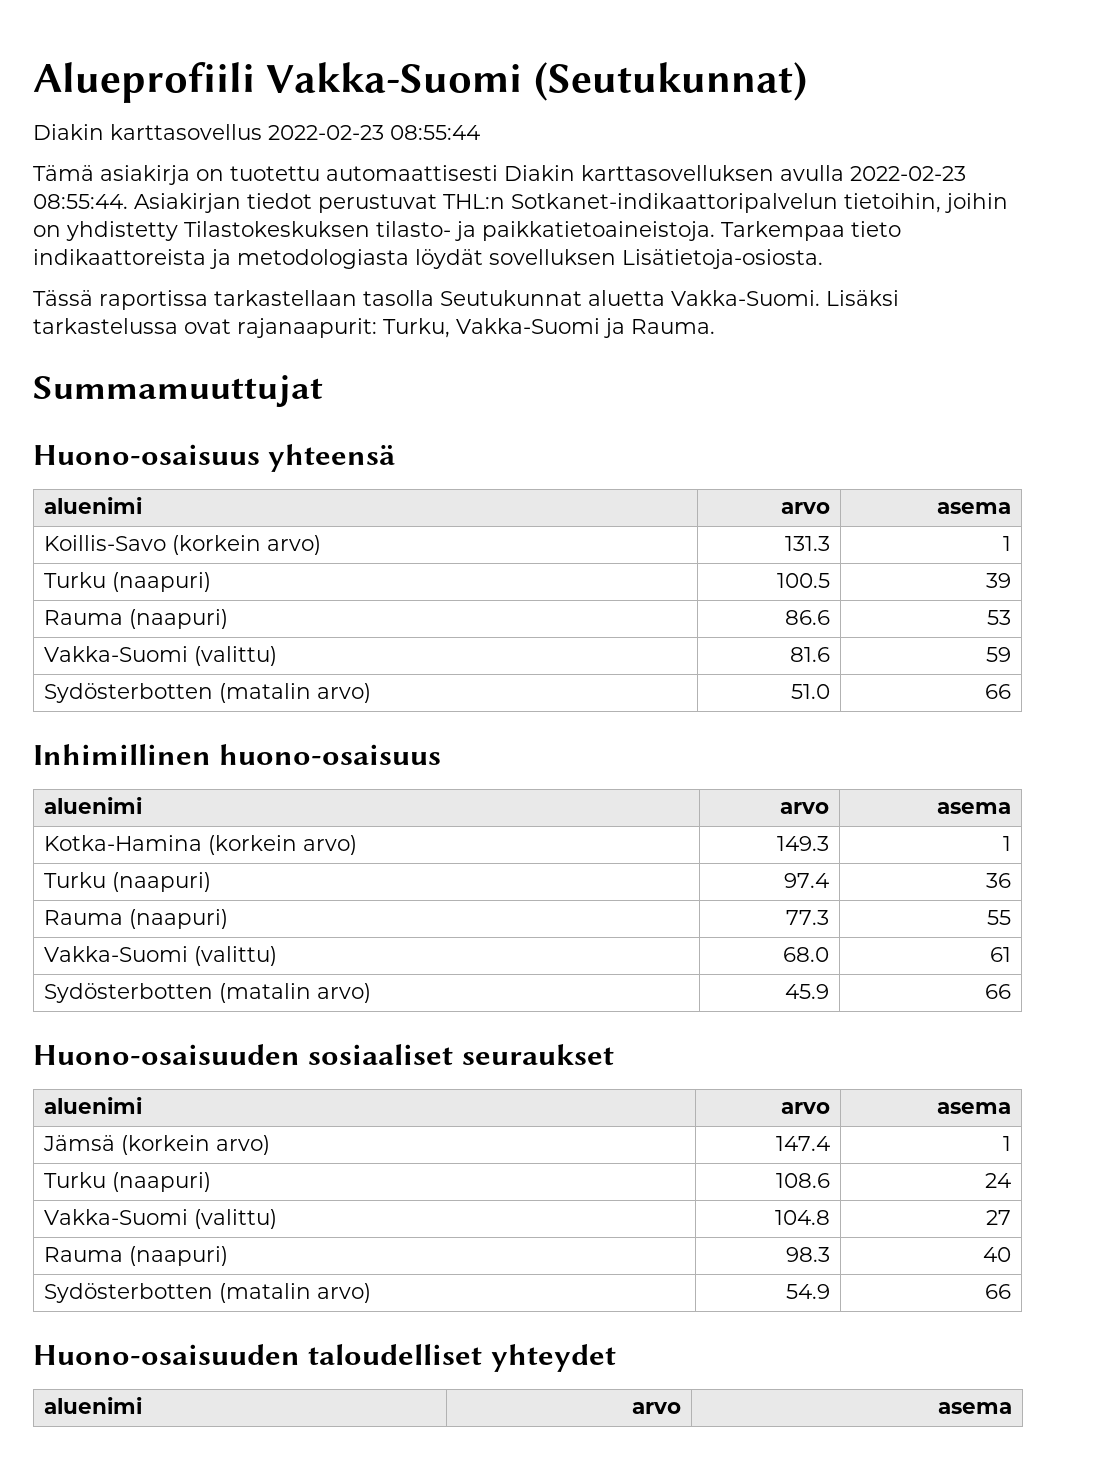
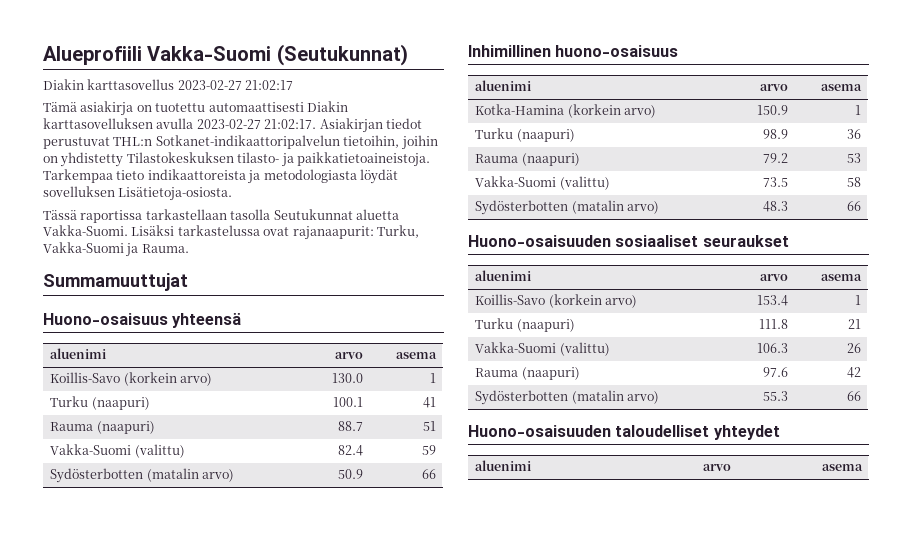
[268,125,480,140] 2022-02-23 08:55:44 -> [177,80,294,90] 2023-02-27 21:02:17
[850,166,966,181] [33,194,128,209] 2022-02-23 08:55:44. -> [196,119,317,129] 2023-02-27 21:02:17.
[785,536,831,551] [1003,536,1012,551] [43,572,211,592] [777,573,831,588] [986,573,1012,588] [43,609,228,629] [785,610,831,625] [987,610,1012,625] [43,646,277,666] [790,647,831,662] 131.3 | 1 // Turku (naapuri) | 100.5 | 39 // Rauma (naapuri) | 86.6 | 53 // Vakka-Suomi (valittu) | 81.6 -> [331,373,363,383] [429,373,436,383] [50,396,150,410] [332,397,363,407] [422,397,436,408] [50,421,155,434] [337,421,363,431] [422,421,436,431] [50,444,185,458] [337,445,363,456] 130.0 | 1 // Turku (naapuri) | 100.1 | 41 // Rauma (naapuri) | 88.7 | 51 // Vakka-Suomi (valittu) | 82.4
[791,684,831,699] 51.0 -> [337,469,363,479] 50.9
[777,836,830,851] [1003,836,1012,851] [43,872,211,892] [784,873,830,888] 149.3 | 1 // Turku (naapuri) | 97.4 -> [756,105,788,115] [854,105,861,115] [475,128,575,142] [762,129,788,139] 150.9 | 1 // Turku (naapuri) | 98.9
[786,910,830,925] [987,910,1012,925] [43,946,277,966] [783,947,830,962] [990,947,1012,962] [43,983,371,1003] [785,984,830,999] 77.3 | 55 // Vakka-Suomi (valittu) | 68.0 | 61 // Sydösterbotten (matalin arvo) | 45.9 -> [762,153,788,163] [846,153,861,163] [475,176,610,190] [762,177,788,187] [846,177,861,187] [475,200,660,215] [762,201,788,212] 79.2 | 53 // Vakka-Suomi (valittu) | 73.5 | 58 // Sydösterbotten (matalin arvo) | 48.3
[42,1135,270,1155] [776,1136,831,1151] [1003,1136,1012,1151] [43,1172,211,1192] [776,1173,831,1188] [985,1173,1012,1188] [43,1209,277,1229] [775,1210,831,1225] [986,1210,1012,1225] [43,1246,228,1266] [786,1247,831,1262] [983,1247,1012,1262] [43,1283,371,1303] [786,1284,831,1299] Jämsä (korkein arvo) | 147.4 | 1 // Turku (naapuri) | 108.6 | 24 // Vakka-Suomi (valittu) | 104.8 | 27 // Rauma (naapuri) | 98.3 | 40 // Sydösterbotten (matalin arvo) | 54.9 -> [475,294,638,308] [756,295,788,306] [854,295,861,305] [475,318,575,332] [758,319,788,329] [847,319,861,329] [475,342,610,356] [756,343,788,353] [846,343,861,353] [475,367,580,380] [762,367,788,377] [846,367,861,378] [475,390,660,405] [762,391,788,401] Koillis-Savo (korkein arvo) | 153.4 | 1 // Turku (naapuri) | 111.8 | 21 // Vakka-Suomi (valittu) | 106.3 | 26 // Rauma (naapuri) | 97.6 | 42 // Sydösterbotten (matalin arvo) | 55.3

